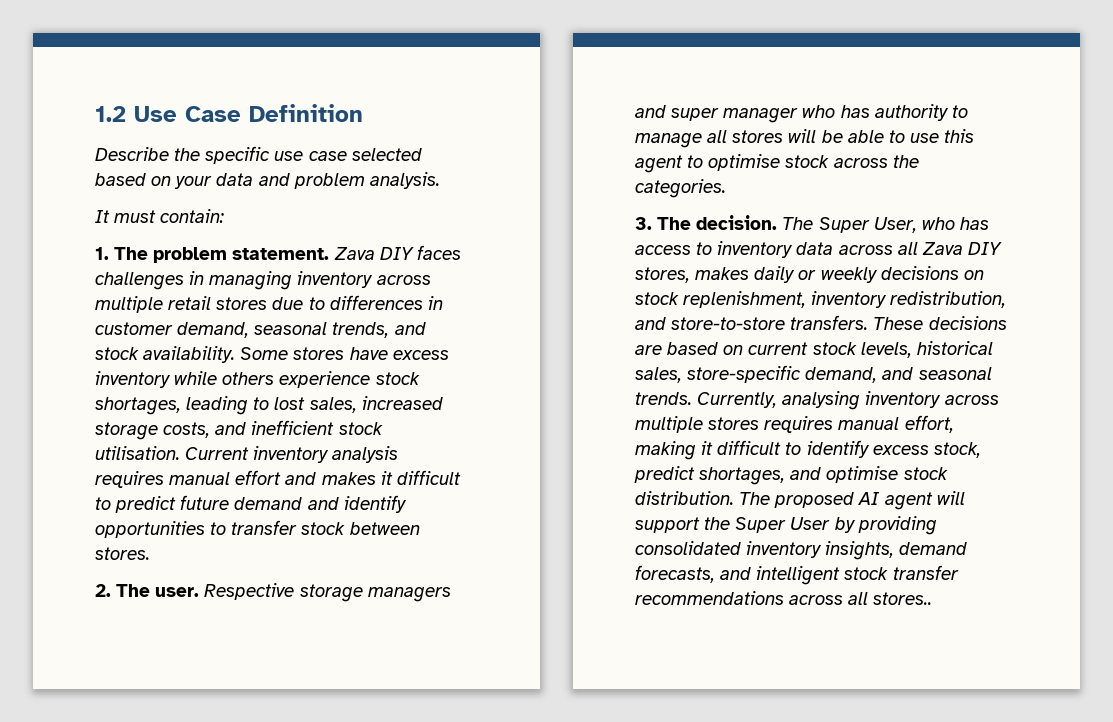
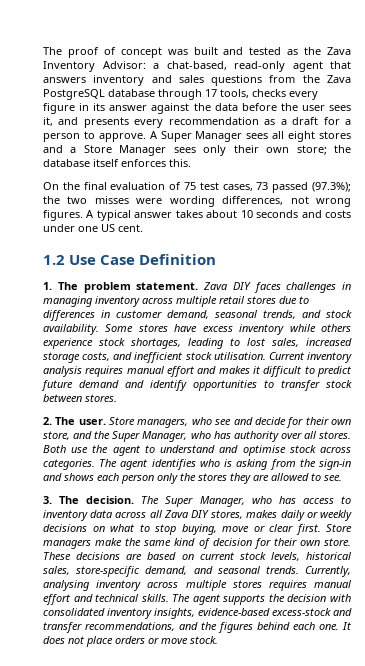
[95,104,363,122] [95,146,422,164] [95,172,440,189] [95,209,225,223] 1.2 Use Case Definition // Describe the specific use case selected based on your data and problem analysis. // It must contain: -> [43,47,351,58] [43,61,351,72] [43,75,351,86] [43,89,318,100] [43,103,351,114] [43,117,352,128] [43,131,351,142] [43,145,352,156] [43,159,191,167] [43,182,352,193] [43,196,351,207] [43,210,352,221] [43,224,143,232] [43,254,217,265] The proof of concept was built and tested as the Zava Inventory Advisor: a chat-based, read-only agent that answers inventory and sales questions from the Zava PostgreSQL database through 17 tools, checks every figure in its answer against the data before the user sees it, and presents every recommendation as a draft for a person to approve. A Super Manager sees all eight stores and a Store Manager sees only their own store; the database itself enforces this. // On the final evaluation of 75 test cases, 73 passed (97.3%); the two misses were wording differences, not wrong figures. A typical answer takes about 10 seconds and costs under one US cent. // 1.2 Use Case Definition
[204,583,451,602] [635,104,968,123] [635,129,975,148] [635,154,919,173] [635,179,726,198] Respective storage managers and super manager who has authority to manage all stores will be able to use this agent to optimise stock across the categories. -> [109,417,352,428] [43,431,351,442] [43,445,352,456] [43,459,352,470] [43,473,342,484] Store managers, who see and decide for their own store, and the Super Manager, who has authority over all stores. Both use the agent to understand and optimise stock across categories. The agent identifies who is asking from the sign-in and shows each person only the stores they are allowed to see.
[873,217,917,233] User, -> [199,496,245,507] Manager,
[635,291,1007,308] [635,315,869,330] stock replenishment, inventory redistribution, and store-to-store transfers. -> [110,524,352,535] [43,538,351,549] what to stop buying, move or clear first. Store managers make the same kind of decision for their own store.
[904,415,954,433] [635,440,981,460] [634,466,948,485] [635,491,965,510] [635,516,937,535] [635,541,968,560] [635,565,959,585] [635,591,933,605] effort, making it difficult to identify excess stock, predict shortages, and optimise stock distribution. The proposed AI agent will support the Super User by providing consolidated inventory insights, demand forecasts, and intelligent stock transfer recommendations across all stores.. -> [43,594,351,605] [43,608,352,619] [43,622,351,633] [43,636,218,647] effort and technical skills. The agent supports the decision with consolidated inventory insights, evidence-based excess-stock and transfer recommendations, and the figures behind each one. It does not place orders or move stock.

